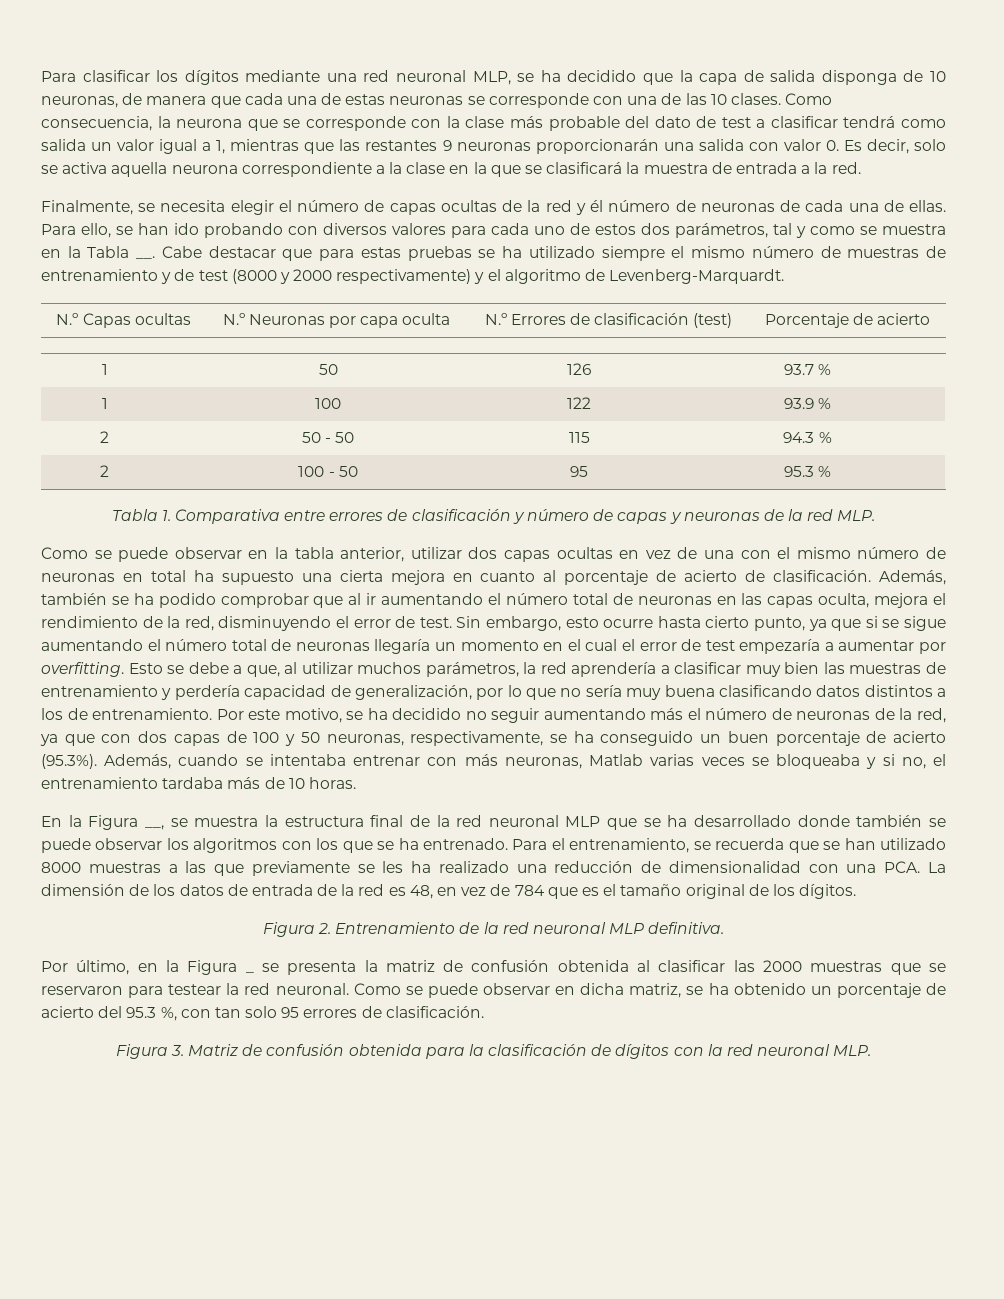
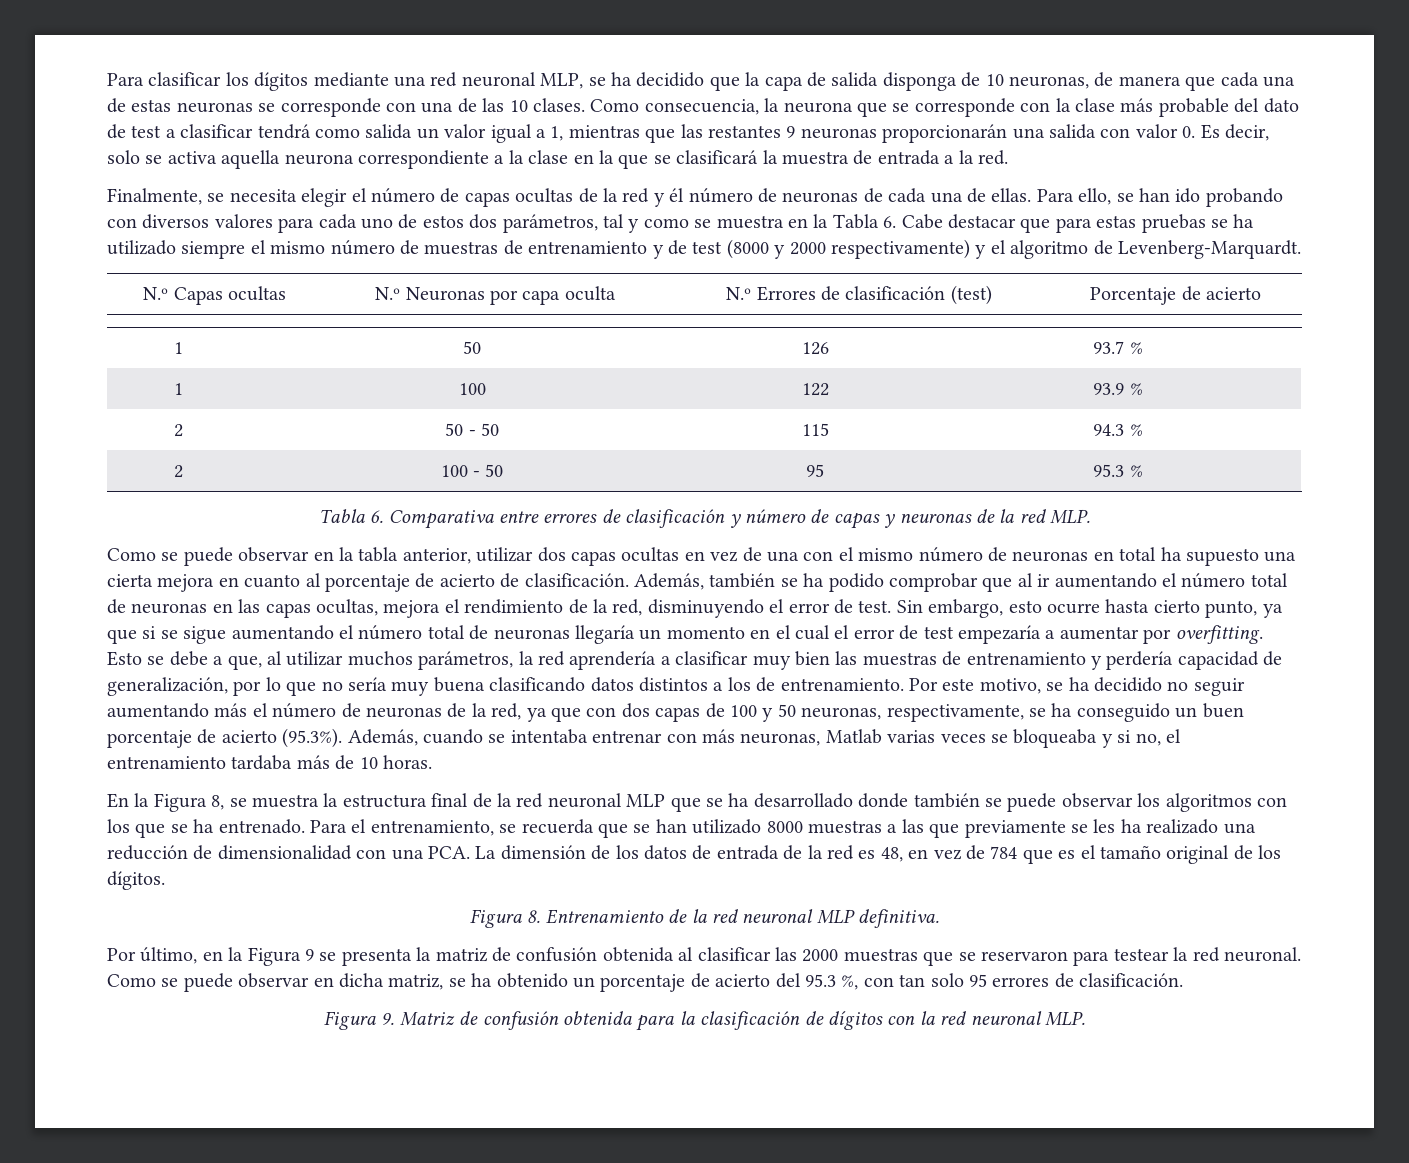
[136,256,156,259] __. -> [883,216,897,228] 6.
[161,510,171,521] 1. -> [370,510,384,523] 6.
[818,593,870,608] oculta, -> [316,599,378,616] ocultas,
[144,825,164,830] __, -> [211,795,225,810] 8,
[317,923,331,934] 2. -> [527,910,541,923] 8.
[245,972,254,973] _ -> [305,949,314,961] 9
[170,1045,184,1056] 3. -> [381,1013,395,1025] 9.

